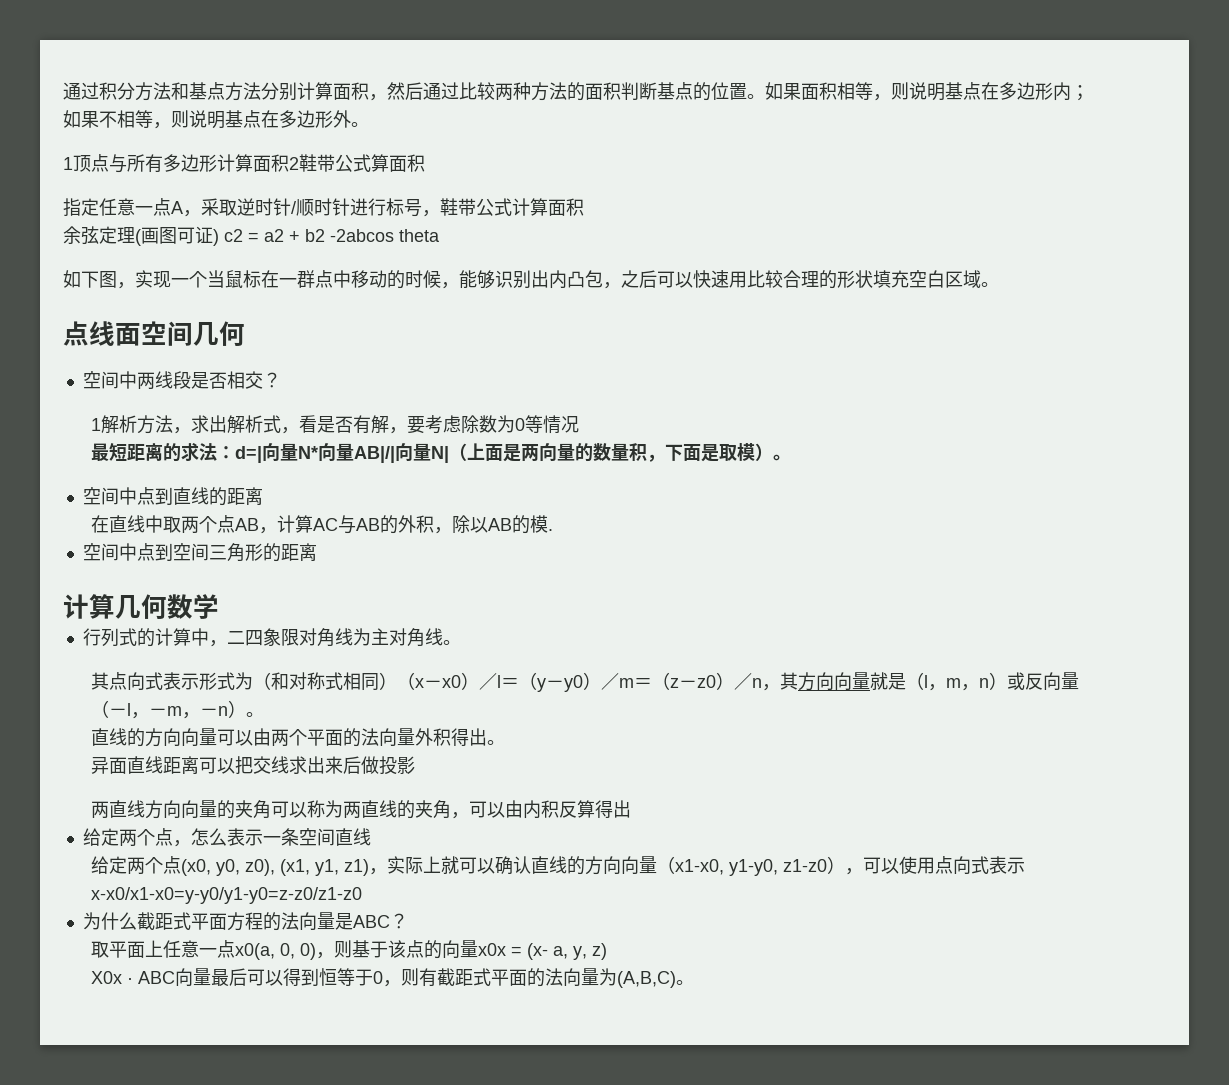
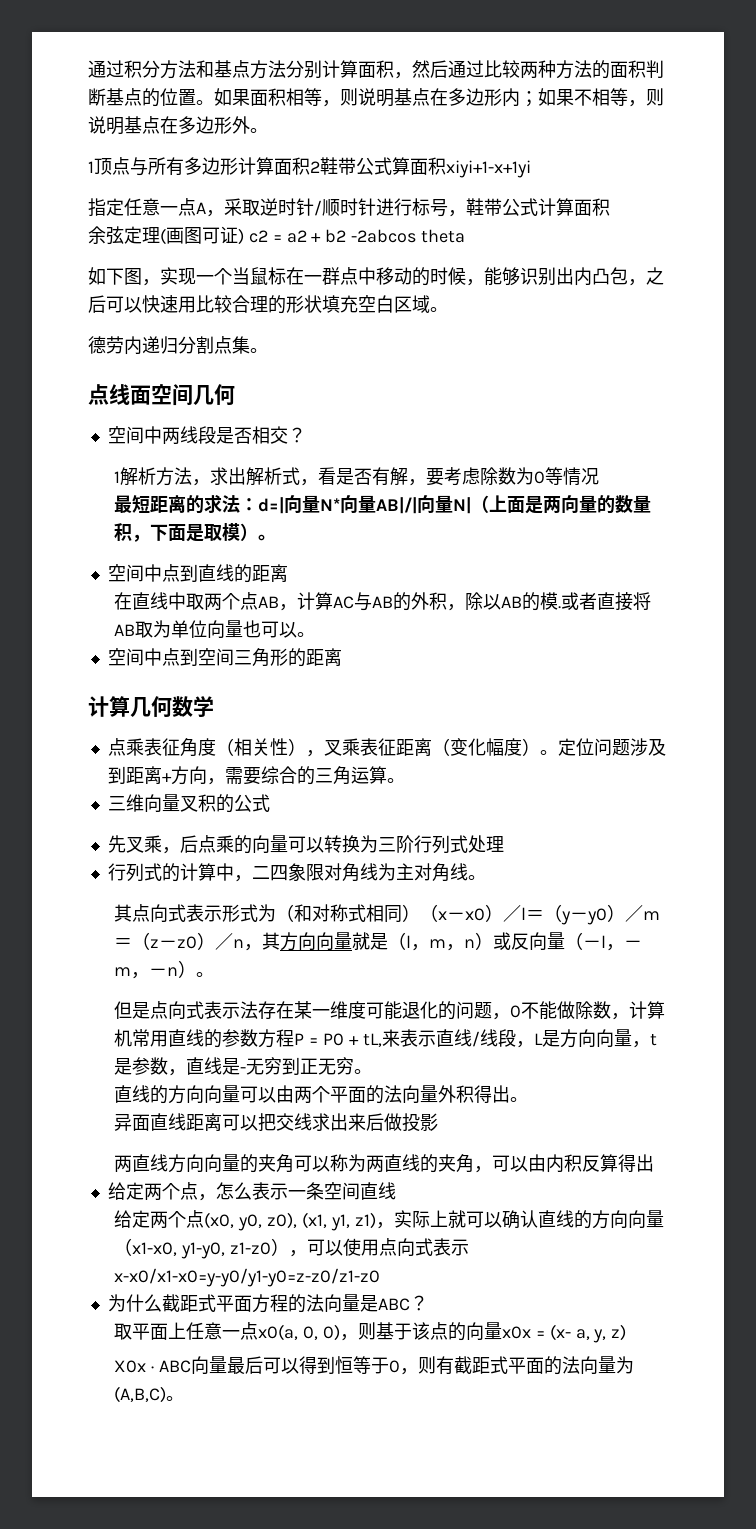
(425, 163) none -> [446,160,531,178] xiyi+1-x+1yi
(999, 284) none -> [88,336,268,355] // 德劳内递归分割点集。
(554, 530) none -> [561,592,652,611] [114,620,316,638] 或者直接将AB取为单位向量也可以。
(219, 606) none -> [107,738,666,757] [107,766,405,785] [107,794,270,813] [107,835,504,854] // 点乘表征角度（相关性），叉乘表征距离（变化幅度）。定位问题涉及到距离+方向，需要综合的三角运算。 // 三维向量叉积的公式 // 先叉乘，后点乘的向量可以转换为三阶行列式处理
(265, 714) none -> [114,1001,666,1020] [114,1029,657,1048] [114,1057,373,1076] // 但是点向式表示法存在某一维度可能退化的问题，0不能做除数，计算机常用直线的参数方程P = P0 + tL,来表示直线/线段，L是方向向量，t是参数，直线是-无穷到正无穷。

